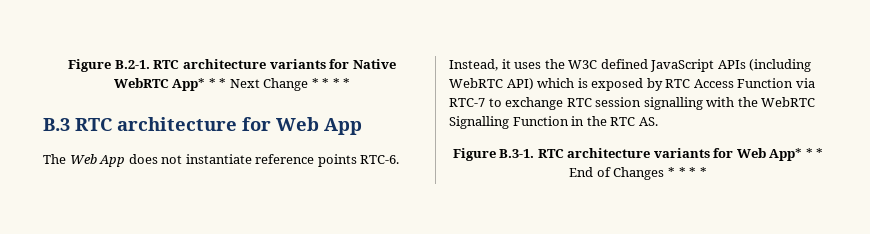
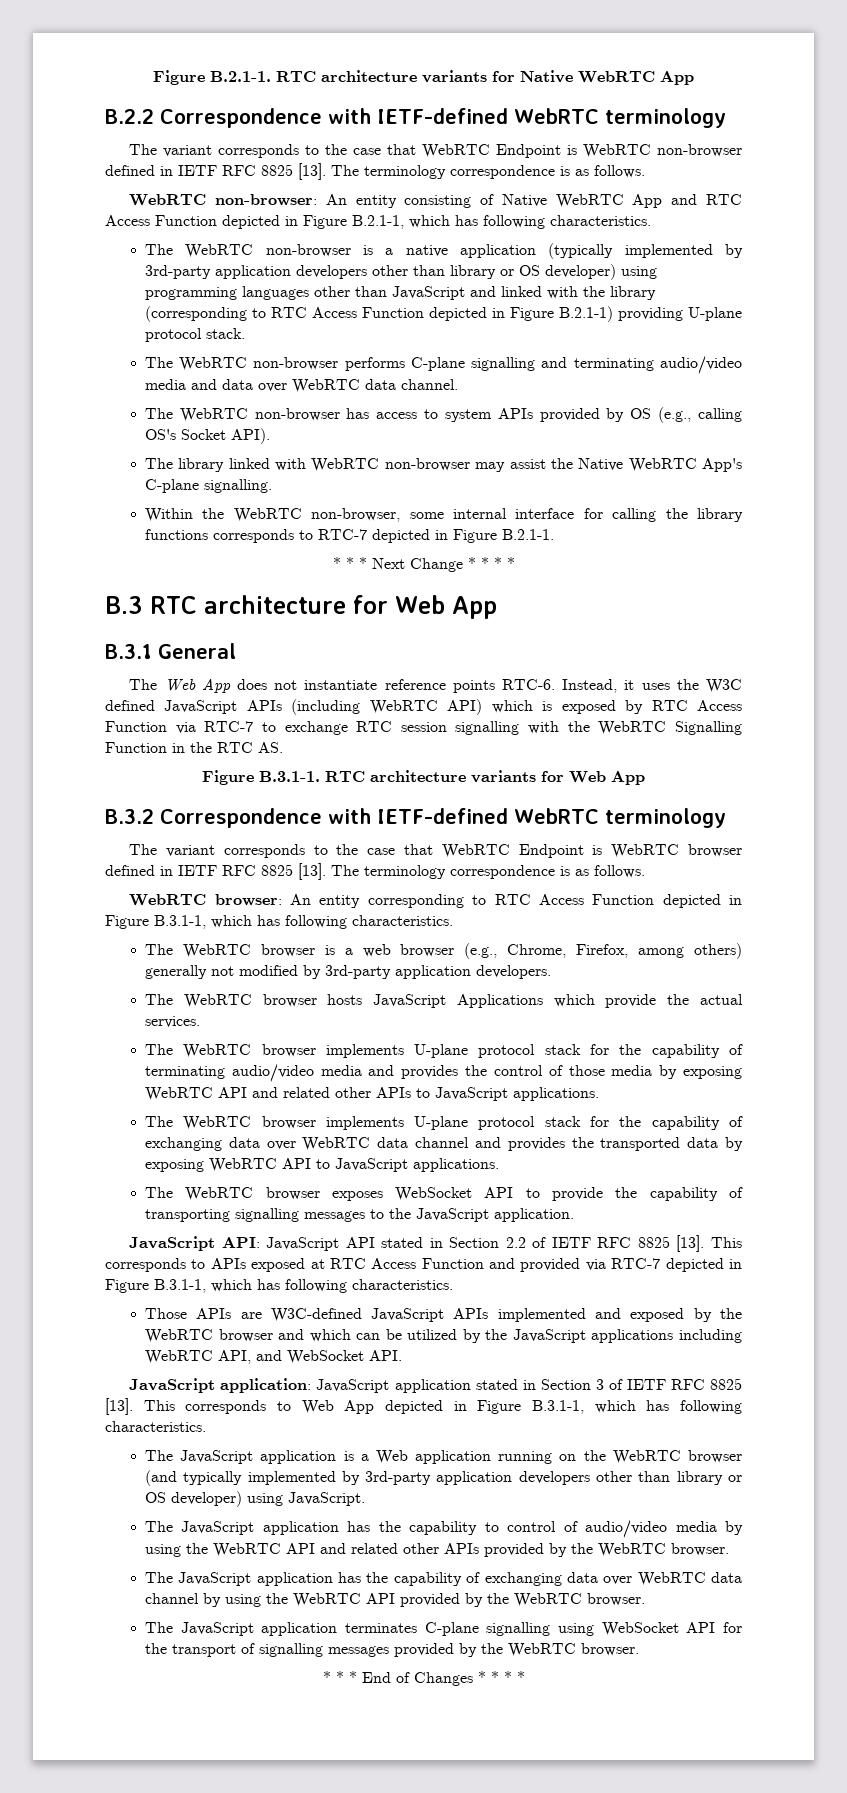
[68,59,150,72] Figure B.2-1. -> [153,70,271,85] Figure B.2.1-1.
[172,78,206,91] App* -> [660,71,694,85] [105,108,726,128] [129,144,742,158] [105,163,645,180] [129,194,742,208] [105,215,651,229] [144,243,743,259] [144,264,657,280] [144,286,656,300] [144,306,742,322] [144,328,245,342] [144,356,742,374] [144,379,458,393] [144,407,742,423] [144,428,270,444] [144,458,742,472] [144,479,272,493] [144,508,743,522] [144,529,554,543] [332,557,341,569] App // B.2.2 Correspondence with IETF-defined WebRTC terminology // The variant corresponds to the case that WebRTC Endpoint is WebRTC non-browser defined in IETF RFC 8825 [13]. The terminology correspondence is as follows. // WebRTC non-browser: An entity consisting of Native WebRTC App and RTC Access Function depicted in Figure B.2.1-1, which has following characteristics. // The WebRTC non-browser is a native application (typically implemented by 3rd-party application developers other than library or OS developer) using programming languages other than JavaScript and linked with the library (corresponding to RTC Access Function depicted in Figure B.2.1-1) providing U-plane protocol stack. // The WebRTC non-browser performs C-plane signalling and terminating audio/video media and data over WebRTC data channel. // The WebRTC non-browser has access to system APIs provided by OS (e.g., calling OS's Socket API). // The library linked with WebRTC non-browser may assist the Native WebRTC App's C-plane signalling. // Within the WebRTC non-browser, some internal interface for calling the library functions corresponds to RTC-7 depicted in Figure B.2.1-1. // *
(362, 126) none -> [105,643,236,659] // B.3.1 General
[499,149,535,158] B.3-1. -> [259,771,320,782] B.3.1-1.
[769,148,803,161] App* -> [611,771,645,785] [105,808,726,828] [129,844,743,858] [105,863,645,880] [129,894,742,908] [105,915,453,929] [144,943,742,959] [144,965,551,979] [144,994,743,1008] [144,1016,200,1028] [144,1044,743,1058] [144,1064,742,1082] [144,1087,599,1101] [144,1116,743,1130] [144,1137,743,1151] [144,1158,499,1172] [144,1187,743,1201] [144,1208,574,1222] [129,1235,742,1252] [105,1258,742,1272] [105,1279,453,1293] [144,1308,742,1322] [144,1329,742,1343] [144,1350,402,1364] [129,1378,742,1393] [105,1398,742,1415] [105,1421,206,1432] [144,1450,742,1464] [144,1470,742,1486] [144,1491,365,1507] [144,1520,743,1538] [144,1543,729,1557] [144,1572,742,1586] [144,1593,645,1607] [144,1622,742,1636] [144,1643,639,1657] [322,1671,331,1683] App // B.3.2 Correspondence with IETF-defined WebRTC terminology // The variant corresponds to the case that WebRTC Endpoint is WebRTC browser defined in IETF RFC 8825 [13]. The terminology correspondence is as follows. // WebRTC browser: An entity corresponding to RTC Access Function depicted in Figure B.3.1-1, which has following characteristics. // The WebRTC browser is a web browser (e.g., Chrome, Firefox, among others) generally not modified by 3rd-party application developers. // The WebRTC browser hosts JavaScript Applications which provide the actual services. // The WebRTC browser implements U-plane protocol stack for the capability of terminating audio/video media and provides the control of those media by exposing WebRTC API and related other APIs to JavaScript applications. // The WebRTC browser implements U-plane protocol stack for the capability of exchanging data over WebRTC data channel and provides the transported data by exposing WebRTC API to JavaScript applications. // The WebRTC browser exposes WebSocket API to provide the capability of transporting signalling messages to the JavaScript application. // JavaScript API: JavaScript API stated in Section 2.2 of IETF RFC 8825 [13]. This corresponds to APIs exposed at RTC Access Function and provided via RTC-7 depicted in Figure B.3.1-1, which has following characteristics. // Those APIs are W3C-defined JavaScript APIs implemented and exposed by the WebRTC browser and which can be utilized by the JavaScript applications including WebRTC API, and WebSocket API. // JavaScript application: JavaScript application stated in Section 3 of IETF RFC 8825 [13]. This corresponds to Web App depicted in Figure B.3.1-1, which has following characteristics. // The JavaScript application is a Web application running on the WebRTC browser (and typically implemented by 3rd-party application developers other than library or OS developer) using JavaScript. // The JavaScript application has the capability to control of audio/video media by using the WebRTC API and related other APIs provided by the WebRTC browser. // The JavaScript application has the capability of exchanging data over WebRTC data channel by using the WebRTC API provided by the WebRTC browser. // The JavaScript application terminates C-plane signalling using WebSocket API for the transport of signalling messages provided by the WebRTC browser. // *

